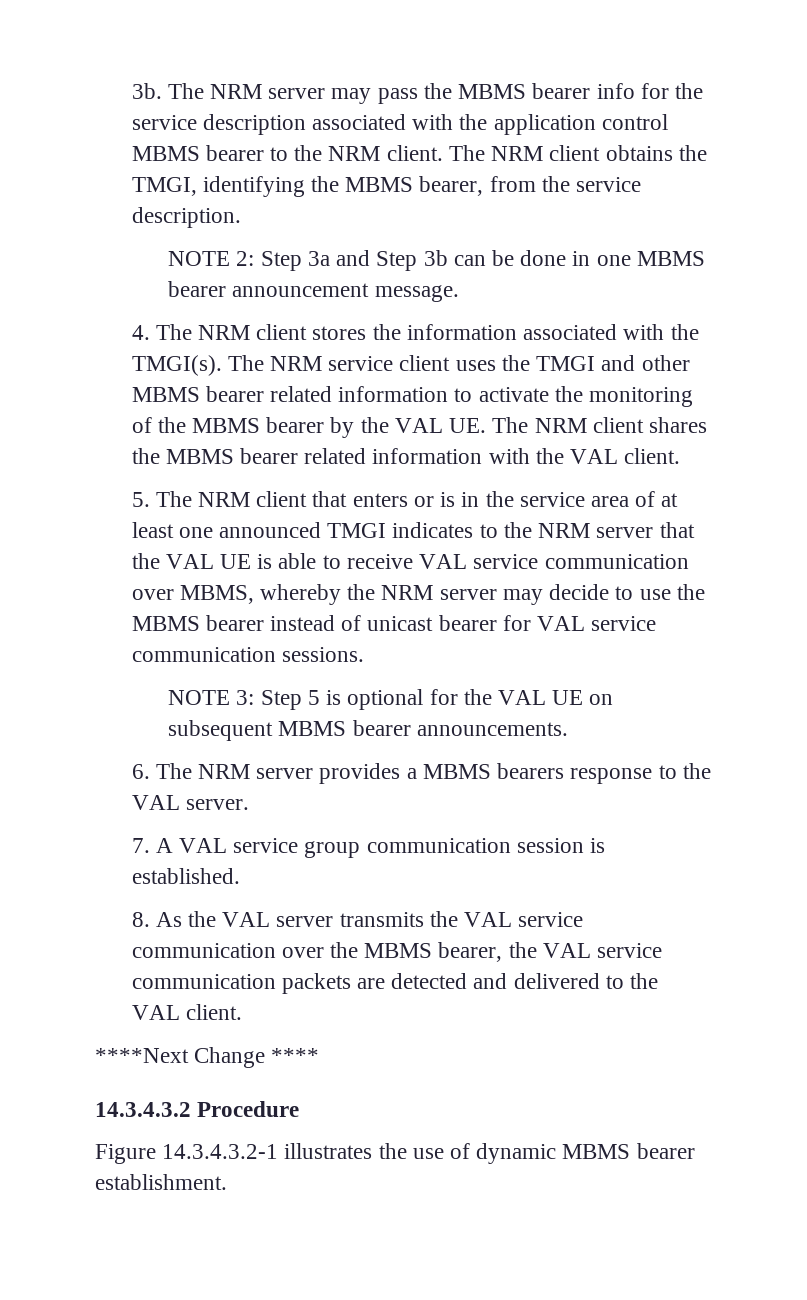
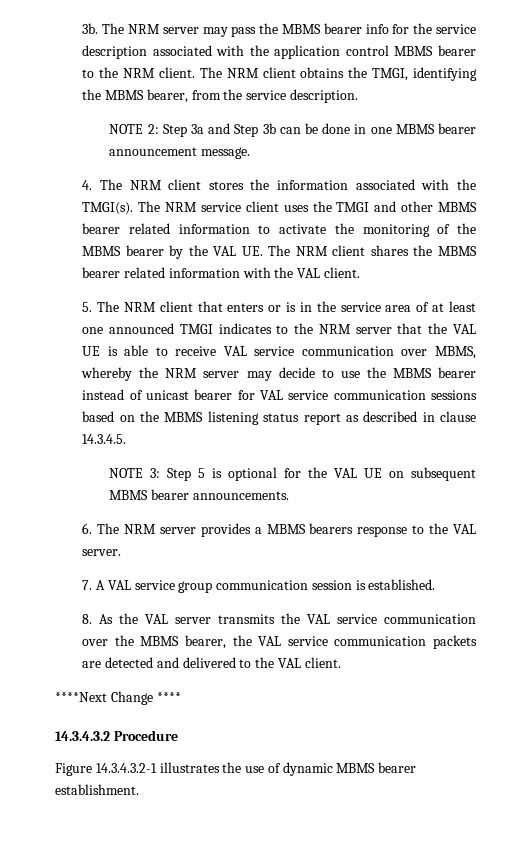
[281,647,364,662] sessions. -> [431,390,477,400] [82,411,476,425] [82,434,127,444] sessions based on the MBMS listening status report as described in clause 14.3.4.5.

